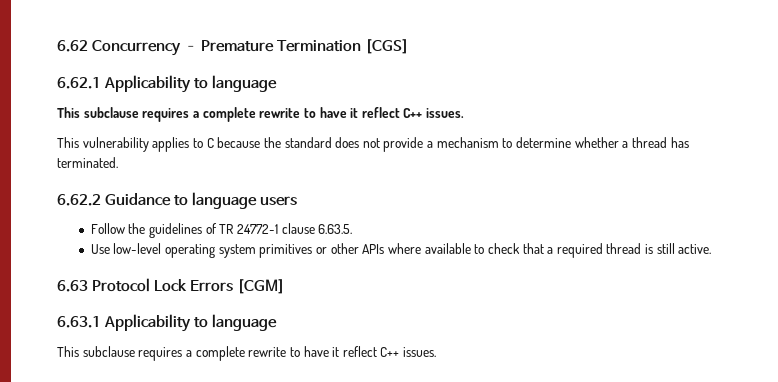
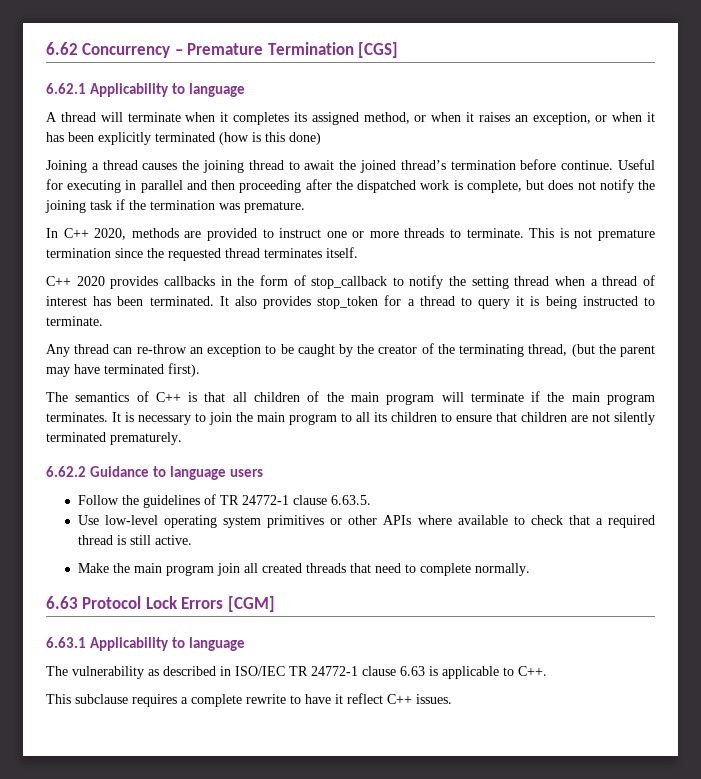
[57,107,465,122] [57,137,689,152] [57,157,118,168] This subclause requires a complete rewrite to have it reflect C++ issues. // This vulnerability applies to C because the standard does not provide a mechanism to determine whether a thread has terminated. -> [46,112,655,125] [46,132,321,145] [46,159,655,173] [46,179,656,193] [45,199,305,213] [46,228,655,241] [46,247,358,261] [46,275,655,289] [46,295,655,309] [46,316,103,326] [46,343,655,357] [46,363,200,377] [46,391,655,405] [46,412,655,425] [46,432,182,445] A thread will terminate when it completes its assigned method, or when it raises an exception, or when it has been explicitly terminated (how is this done) // Joining a thread causes the joining thread to await the joined thread’s termination before continue. Useful for executing in parallel and then proceeding after the dispatched work is complete, but does not notify the joining task if the termination was premature. // In C++ 2020, methods are provided to instruct one or more threads to terminate. This is not premature termination since the requested thread terminates itself. // C++ 2020 provides callbacks in the form of stop_callback to notify the setting thread when a thread of interest has been terminated. It also provides stop_token for a thread to query it is being instructed to terminate. // Any thread can re-throw an exception to be caught by the creator of the terminating thread, (but the parent may have terminated first). // The semantics of C++ is that all children of the main program will terminate if the main program terminates. It is necessary to join the main program to all its children to ensure that children are not silently terminated prematurely.
(712, 249) none -> [77,563,530,576] // Make the main program join all created threads that need to complete normally.
(277, 322) none -> [46,666,547,679] // The vulnerability as described in ISO/IEC TR 24772-1 clause 6.63 is applicable to C++.

